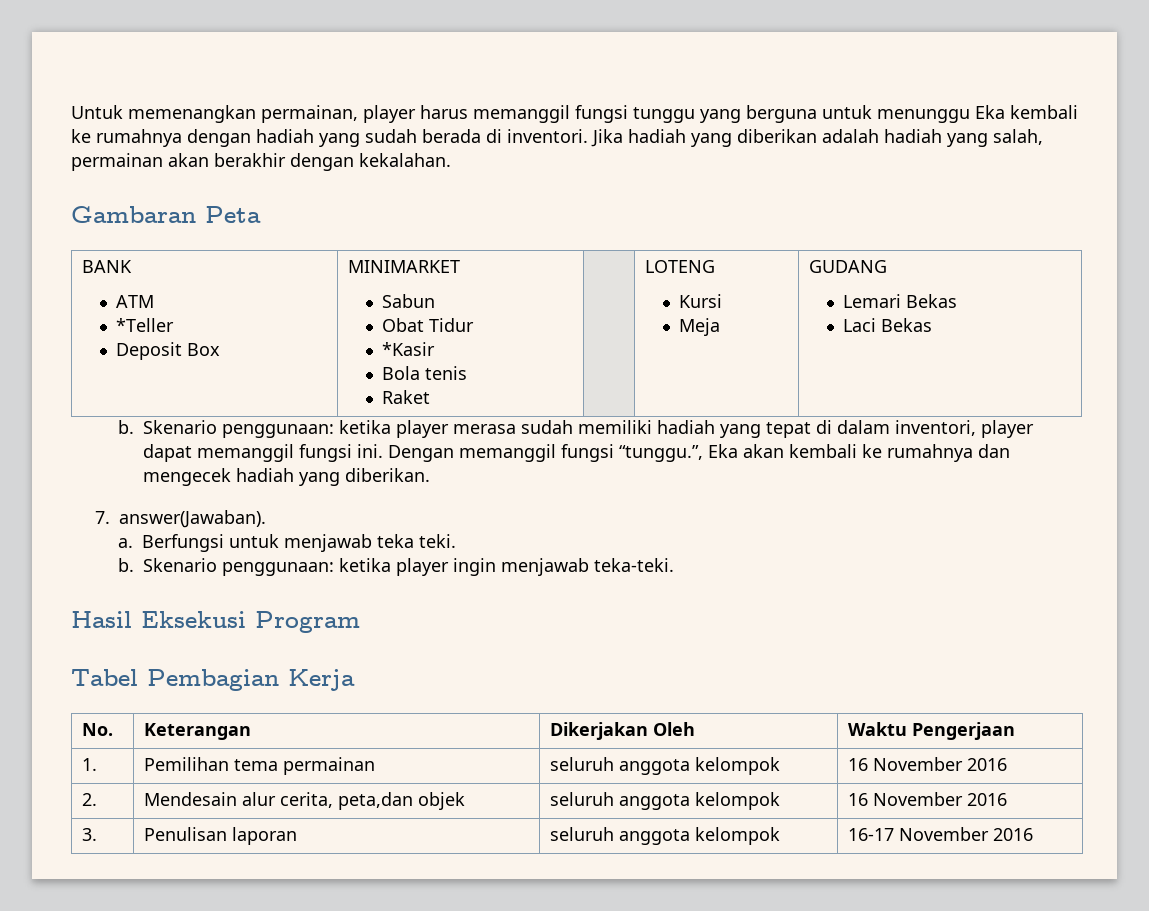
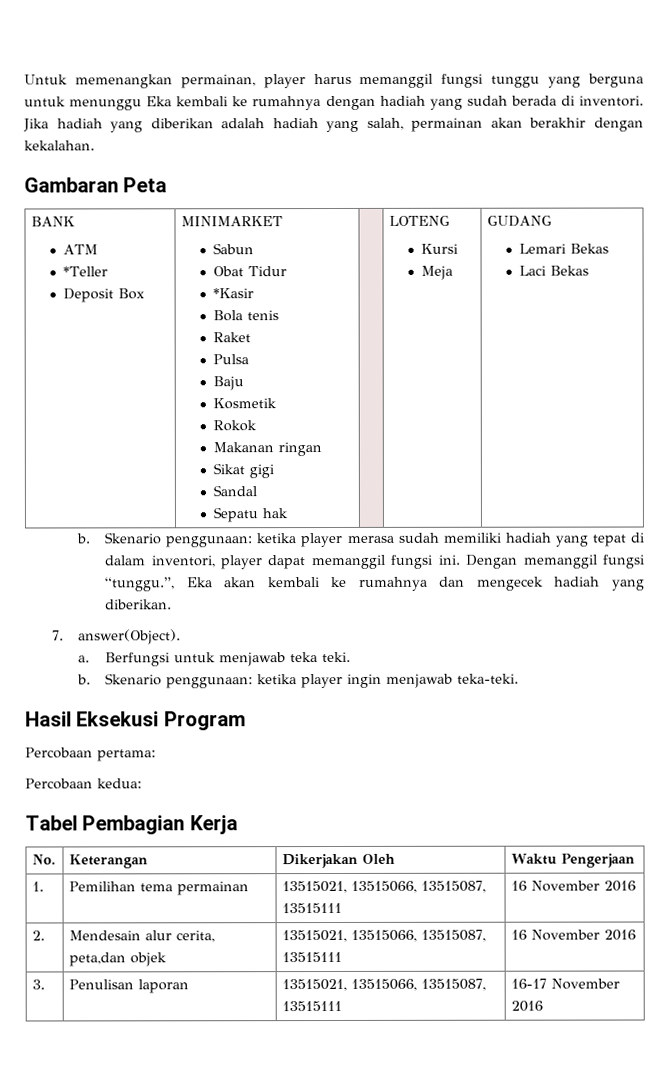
(430, 397) none -> [212,354,249,365] [212,376,244,391] [212,398,277,410] [212,420,257,432] [212,442,322,457] [212,463,274,479] [212,485,257,497] [212,507,288,523] // Pulsa // Baju // Kosmetik // Rokok // Makanan ringan // Sikat gigi // Sandal // Sepatu hak
[118,510,266,528] answer(Jawaban). -> [78,629,182,645] answer(Object).
(360, 622) none -> [25,747,156,762] [25,778,142,790] // Percobaan pertama: // Percobaan kedua:
[549,757,780,775] seluruh anggota kelompok -> [281,880,486,894] [281,902,342,914] 13515021, 13515066, 13515087, 13515111
[549,792,780,810] seluruh anggota kelompok -> [281,929,486,943] [281,951,342,963] 13515021, 13515066, 13515087, 13515111
[549,827,780,845] seluruh anggota kelompok -> [281,978,486,992] [281,1000,342,1012] 13515021, 13515066, 13515087, 13515111

